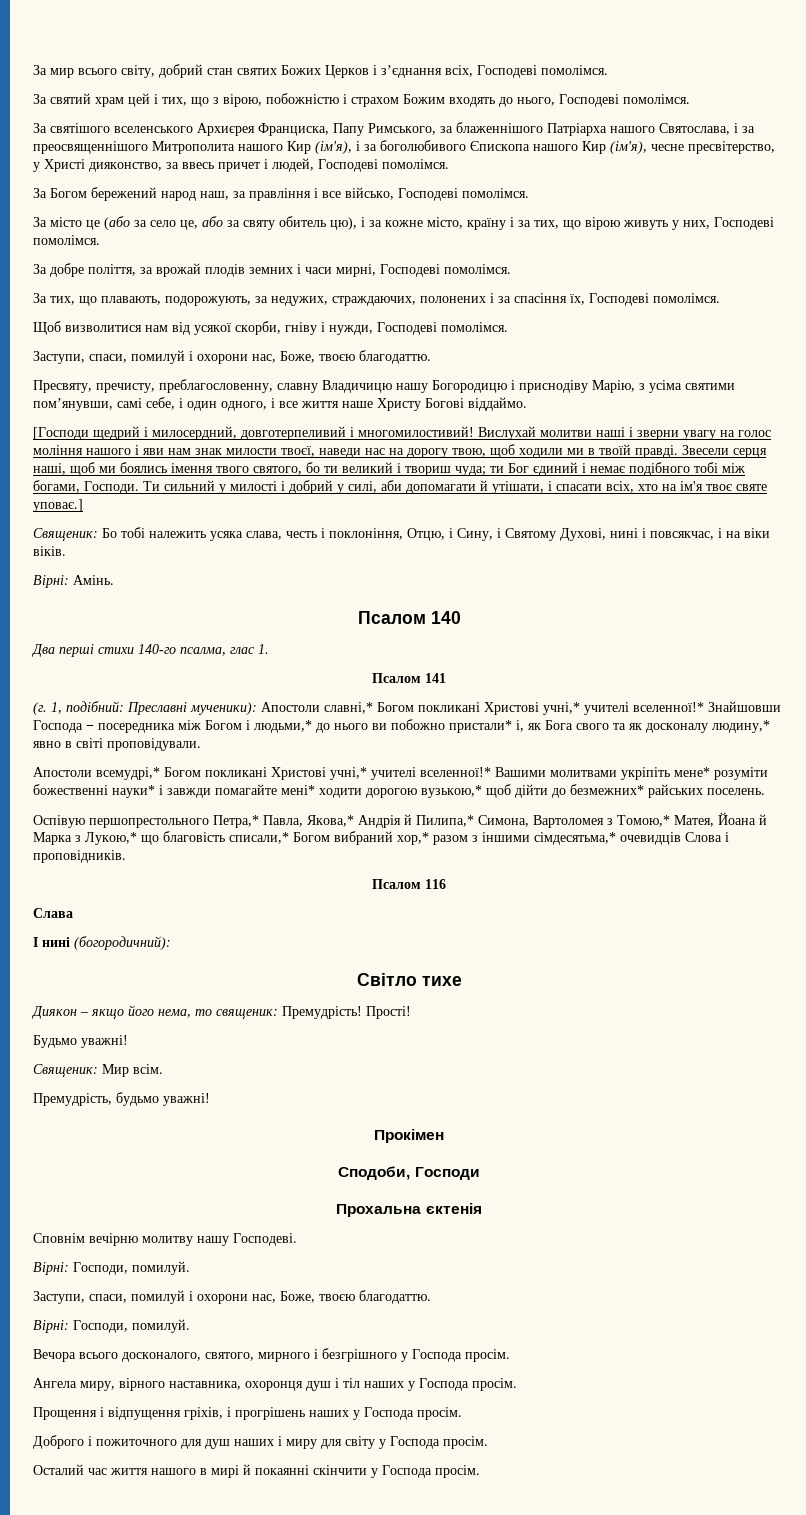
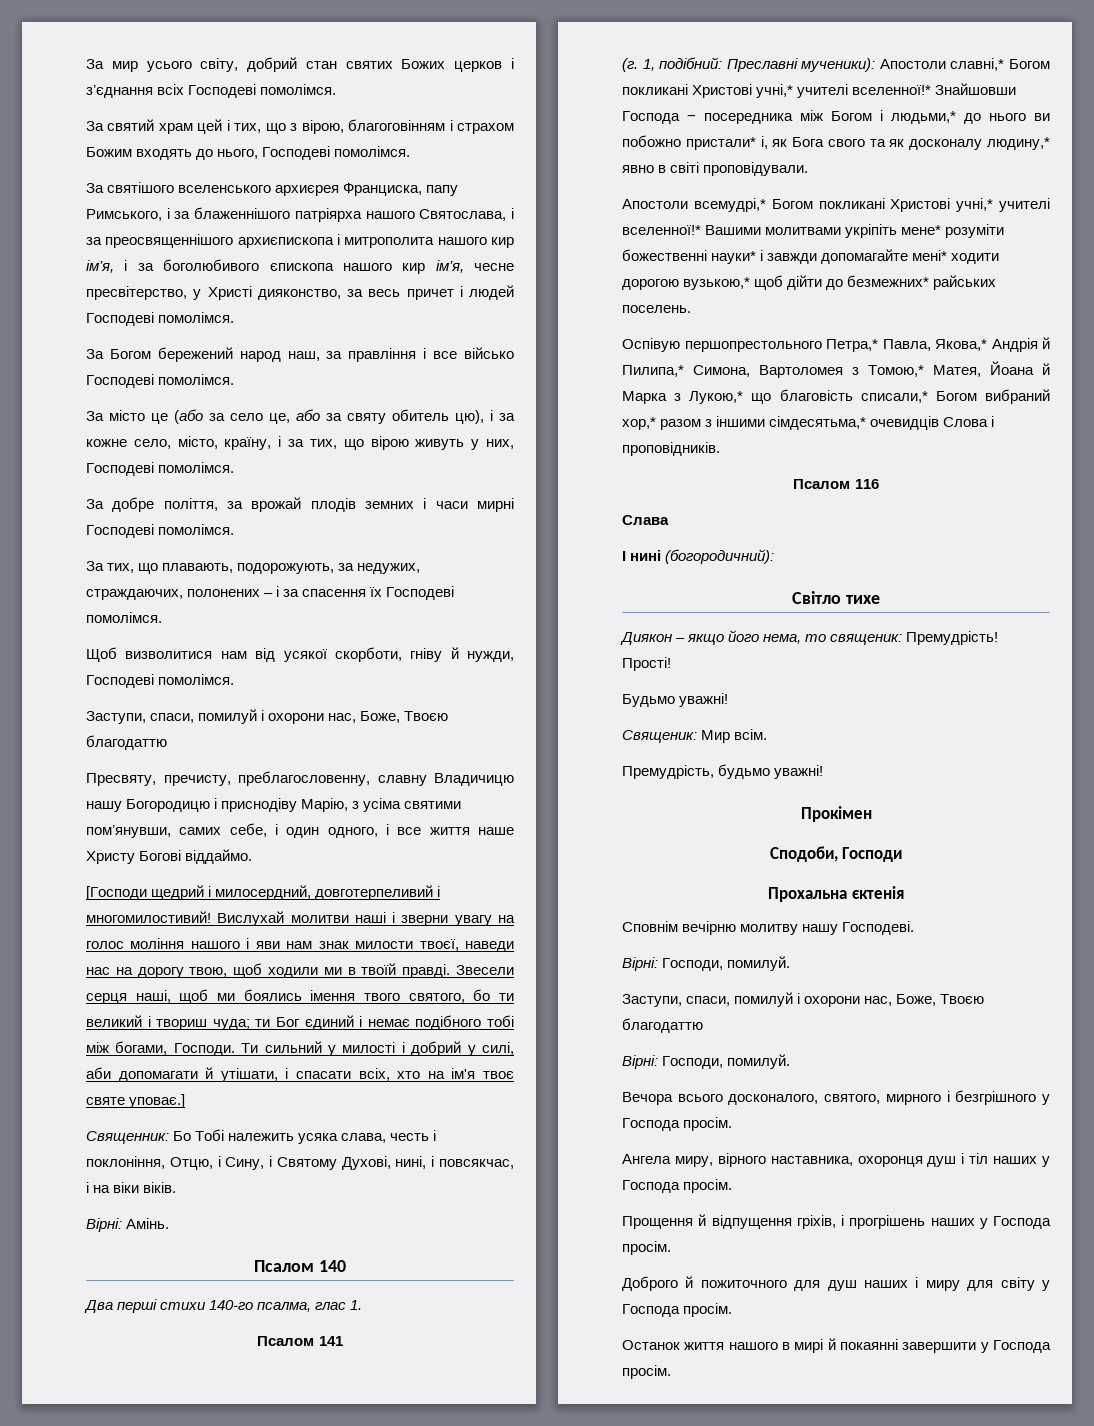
[78,68,117,75] всього -> [146,61,192,72] усього
[325,65,369,78] Церков -> [454,61,503,72] церков
[445,65,473,77] всіх, -> [157,84,185,95] всіх
[266,93,339,104] побожністю -> [348,119,446,131] благоговінням
[197,123,436,136] Архиєрея Франциска, Папу Римського, -> [275,183,459,196] [86,208,170,221] архиєрея Франциска, папу Римського, і
[547,123,607,136] Патріарха -> [294,208,362,222] патріярха
[152,140,647,154] Митрополита нашого Кир (ім'я), і за боголюбивого Єпископа нашого Кир (ім'я), -> [237,234,514,248] [86,259,464,274] архиєпископа і митрополита нашого кир ім’я, і за боголюбивого єпископа нашого кир ім’я,
[182,162,214,169] ввесь -> [368,289,401,297] весь
[272,158,314,172] людей, -> [469,285,514,300] людей
[345,187,394,200] військо, -> [464,347,514,359] військо
[427,217,506,230] місто, країну -> [133,436,272,450] село, місто, країну,
[336,264,376,277] мирні, -> [477,498,514,512] мирні
[490,293,585,305] і за спасіння їх, -> [264,586,383,597] – і за спасення їх
[235,321,325,335] скорби, гніву і -> [334,647,459,662] скорботи, гніву й
[319,350,431,364] твоєю благодаттю. -> [404,711,449,721] [86,735,167,750] Твоєю благодаттю
[117,398,142,408] самі -> [179,827,222,835] самих
[33,527,145,541] Священик: Бо тобі -> [86,1129,225,1144] Священник: Бо Тобі
[610,528,638,538] нині -> [395,1156,427,1169] нині,
[215,784,277,795] помагайте -> [821,249,909,264] допомагайте
[319,1290,431,1304] твоєю благодаттю. -> [940,994,985,1004] [622,1018,703,1033] Твоєю благодаттю
[100,1407,104,1417] і -> [698,1214,707,1226] й
[88,1436,92,1446] і -> [685,1276,694,1288] й
[33,1464,107,1475] Осталий час -> [622,1340,680,1350] Останок
[313,1465,367,1475] скінчити -> [902,1342,977,1353] завершити

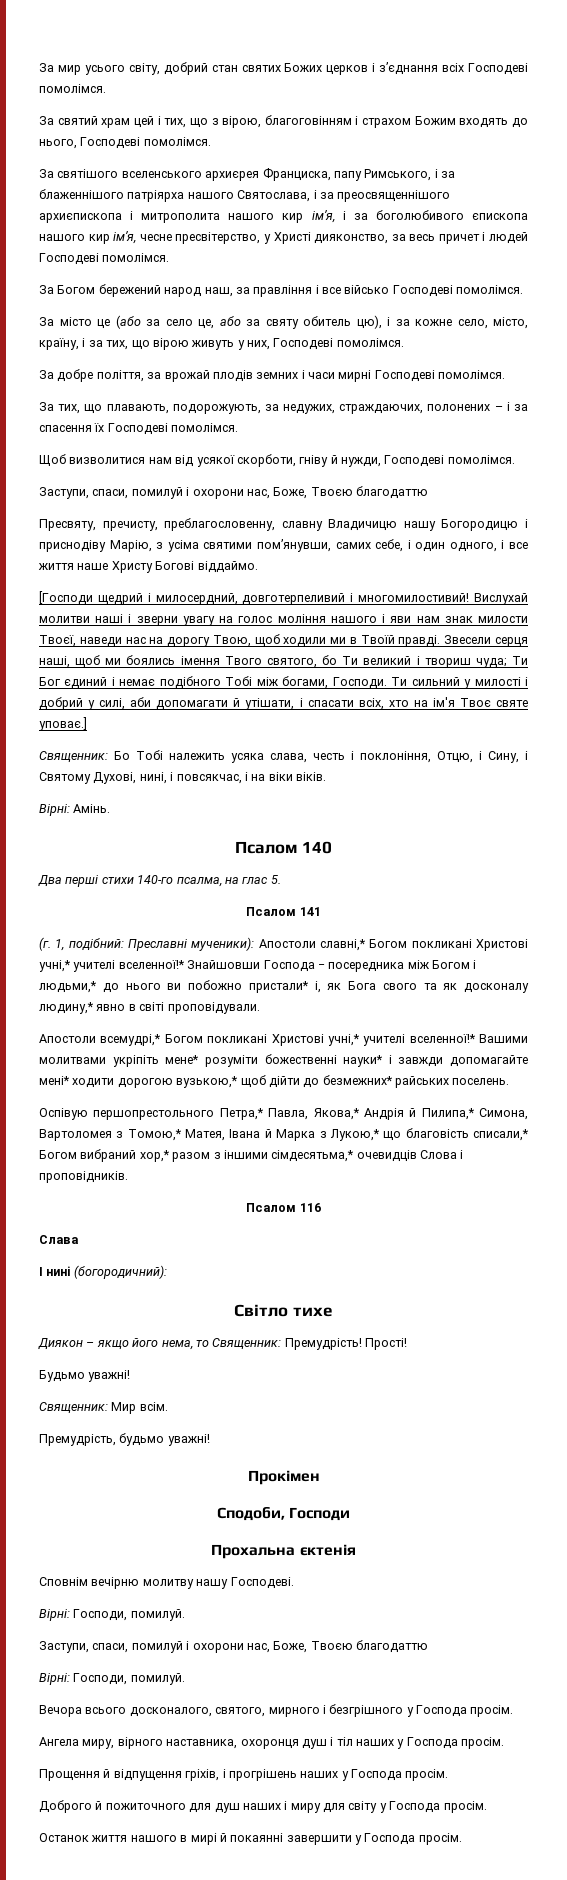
[419,939,459,951] твоєї, -> [39,635,76,647] Твоєї,
[189,967,228,977] твою, -> [212,635,251,647] Твою,
[361,963,397,975] твоїй -> [360,635,395,644] Твоїй
[364,993,400,1001] твого -> [224,656,262,665] Твого
[499,993,514,1001] ти -> [342,656,359,665] Ти
[255,1019,271,1027] ти -> [511,656,528,665] Ти
[487,1015,514,1027] тобі -> [225,676,253,686] Тобі
[483,1071,515,1079] твоє -> [459,698,491,707] Твоє
[315,1300,363,1310] глас 1. -> [224,875,281,884] на глас 5.
[990,361,1034,375] Йоана -> [229,1129,261,1138] Івана
[830,634,903,645] священик: -> [212,1338,282,1350] Священник:
[622,730,697,743] Священик: -> [39,1402,108,1414] Священник:

